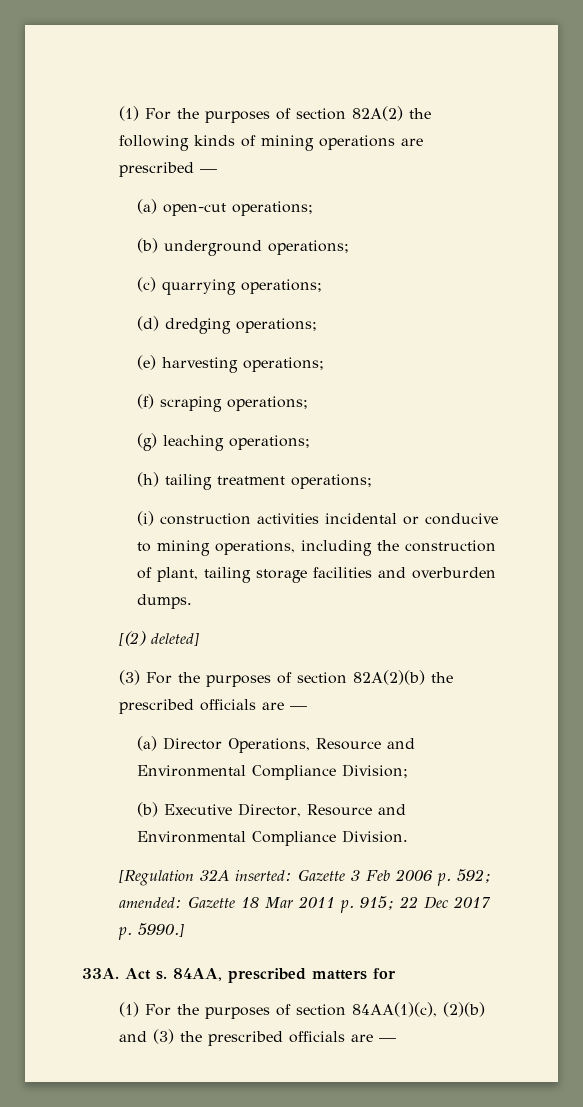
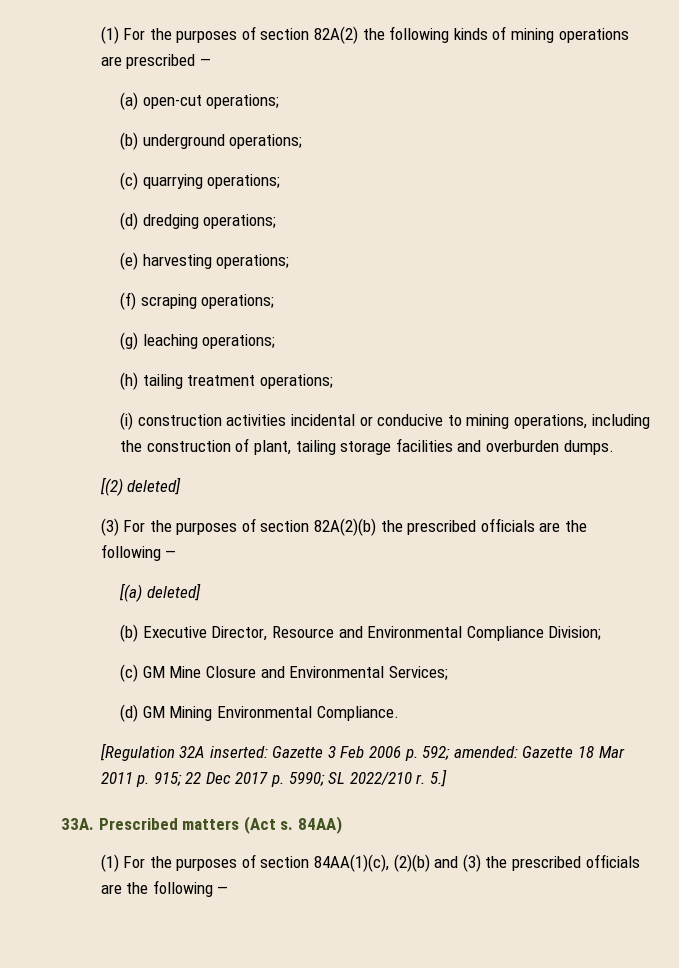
[289,706,307,710] [137,736,416,753] [137,764,409,780] — // (a) Director Operations, Resource and Environmental Compliance Division; -> [565,520,588,532] [100,544,177,561] [119,583,201,602] the following — // [(a) deleted]
[342,830,409,843] Division. -> [548,626,602,640] [120,664,448,682] [120,704,399,722] Division; // (c) GM Mine Closure and Environmental Services; // (d) GM Mining Environmental Compliance.
[137,923,184,937] [82,968,396,983] 5990.] // 33A. Act s. 84AA, prescribed matters for -> [288,769,448,787] [61,816,342,834] 5990; SL 2022/210 r. 5.] // 33A. Prescribed matters (Act s. 84AA)
(373, 1038) none -> [126,880,213,897] the following

